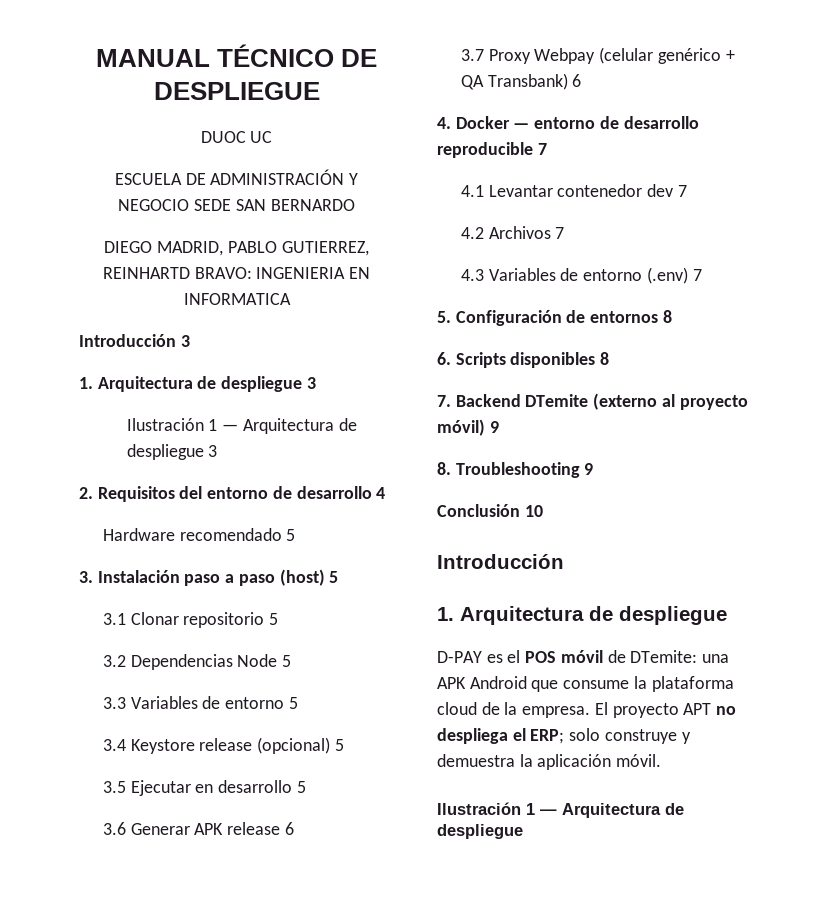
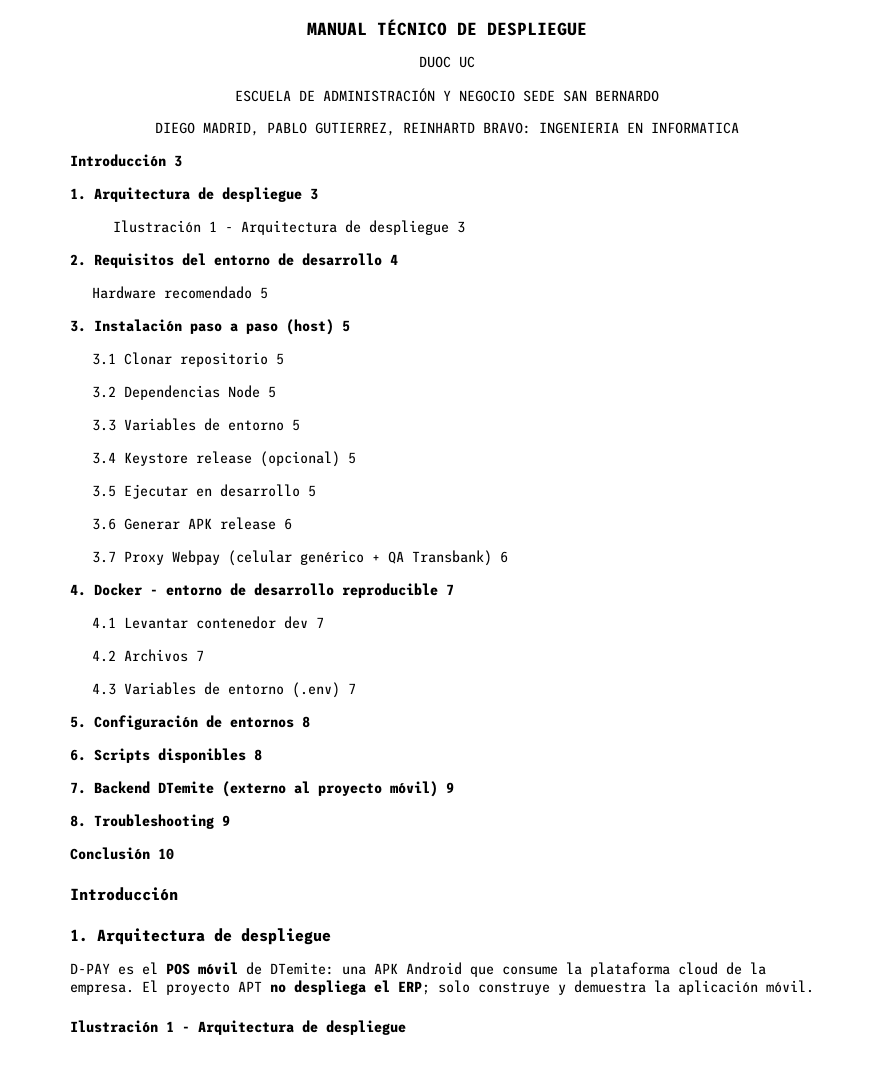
[222,424,239,431] — -> [225,227,234,232] -
[513,123,530,129] — -> [150,589,158,595] -
[540,809,557,815] — -> [182,1026,190,1032] -

